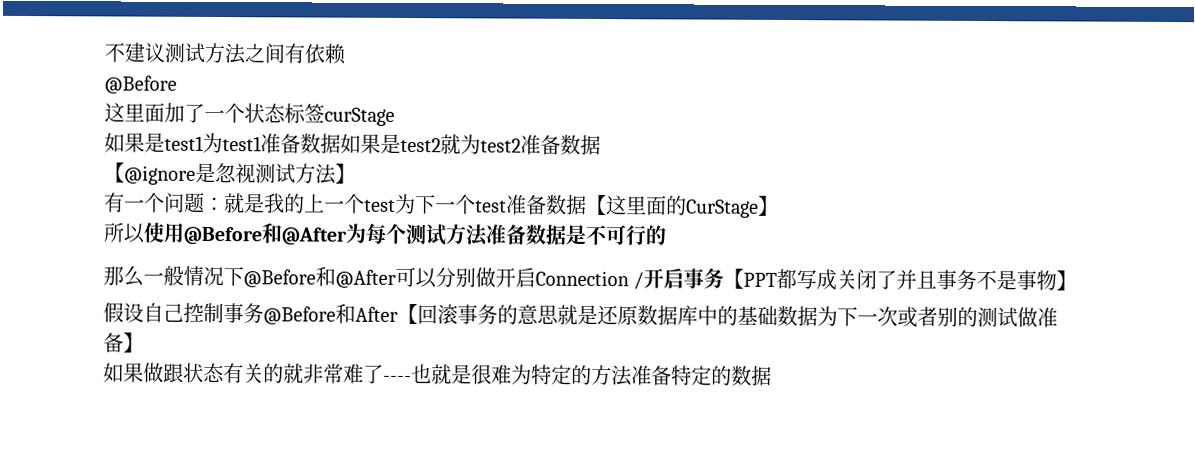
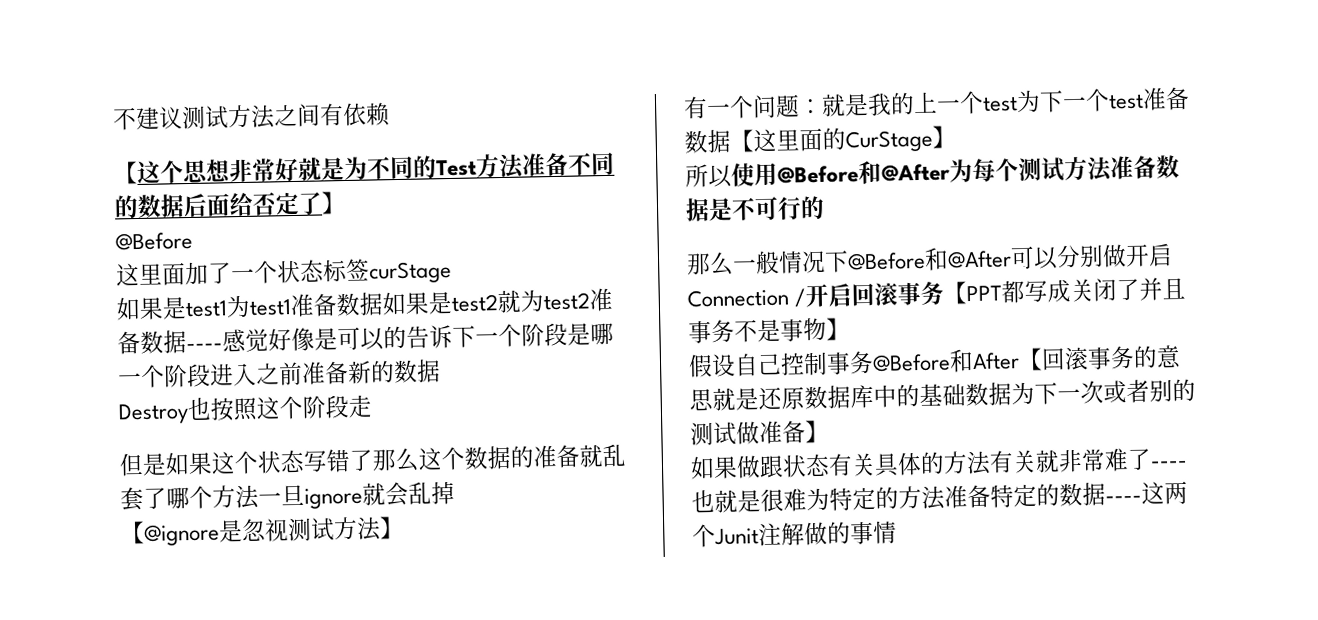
(346, 54) none -> [114,151,615,185] [114,191,346,219] // 【这个思想非常好就是为不同的Test方法准备不同的数据后面给否定了】
(601, 145) none -> [186,322,614,353] [118,359,441,388] [118,394,373,425] [119,443,627,477] [120,480,455,512] ----感觉好像是可以的告诉下一个阶段是哪一个阶段进入之前准备新的数据 // Destroy也按照这个阶段走 // 但是如果这个状态写错了那么这个数据的准备就乱套了哪个方法一旦ignore就会乱掉
(685, 278) none -> [851,282,899,307] 回滚
[263,363,284,384] 的 -> [874,449,1037,477] 具体的方法有关
(772, 375) none -> [1105,480,1188,505] [692,520,897,548] ----这两个Junit注解做的事情

